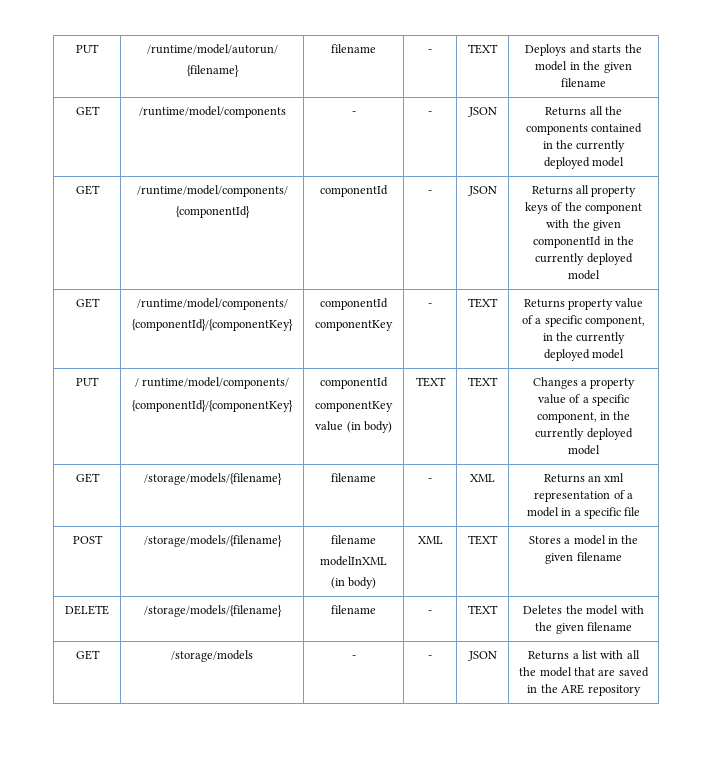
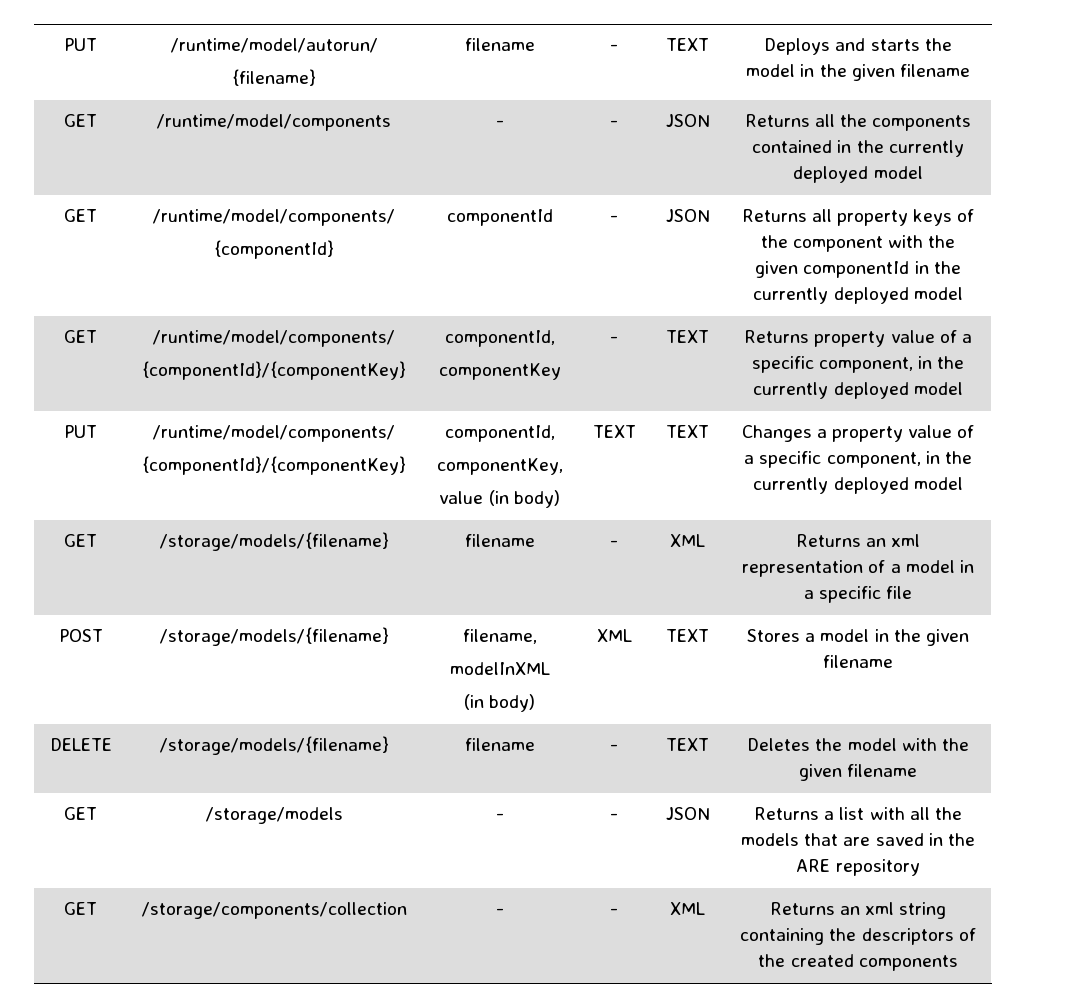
[320,298,388,310] componentId -> [444,330,555,347] componentId,
[134,377,290,389] [132,400,293,412] [320,377,388,389] [315,401,393,412] / runtime/model/components/ // {componentId}/{componentKey} | componentId // componentKey -> [152,425,395,442] [142,456,406,475] [444,425,555,442] [436,458,563,475] /runtime/model/components/ // {componentId}/{componentKey} | componentId, // componentKey,
[331,535,376,544] filename -> [462,629,537,644] filename,
[539,667,572,677] model -> [741,833,800,846] models
(641, 690) none -> [64,902,97,915] [140,902,407,919] [495,908,504,915] [610,908,618,915] [670,902,705,915] [769,902,947,919] [740,928,976,945] [758,954,958,971] // GET | /storage/components/collection | - | - | XML | Returns an xml string containing the descriptors of the created components

